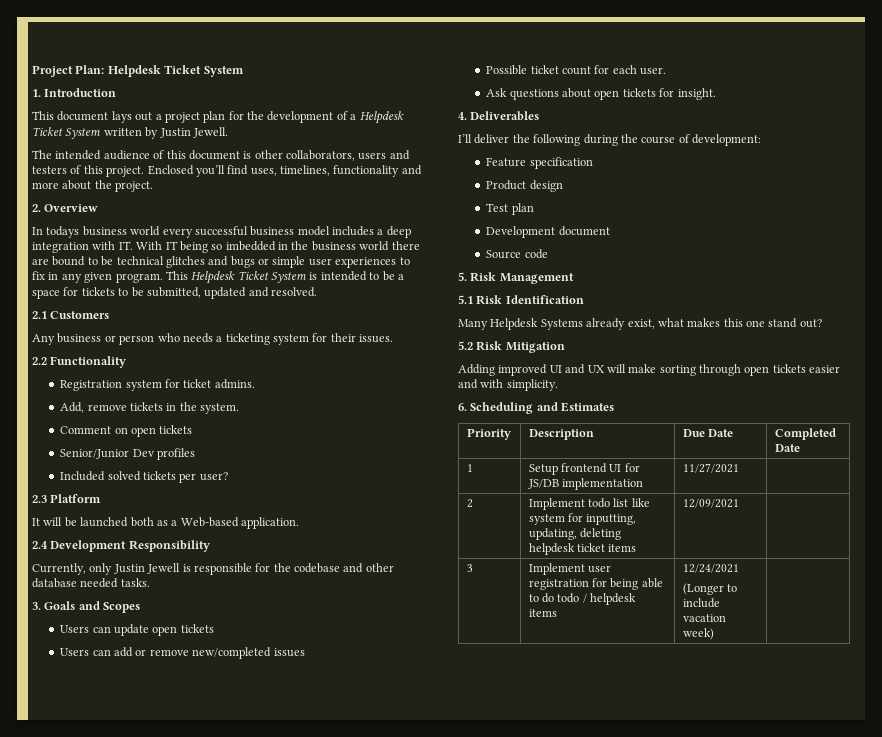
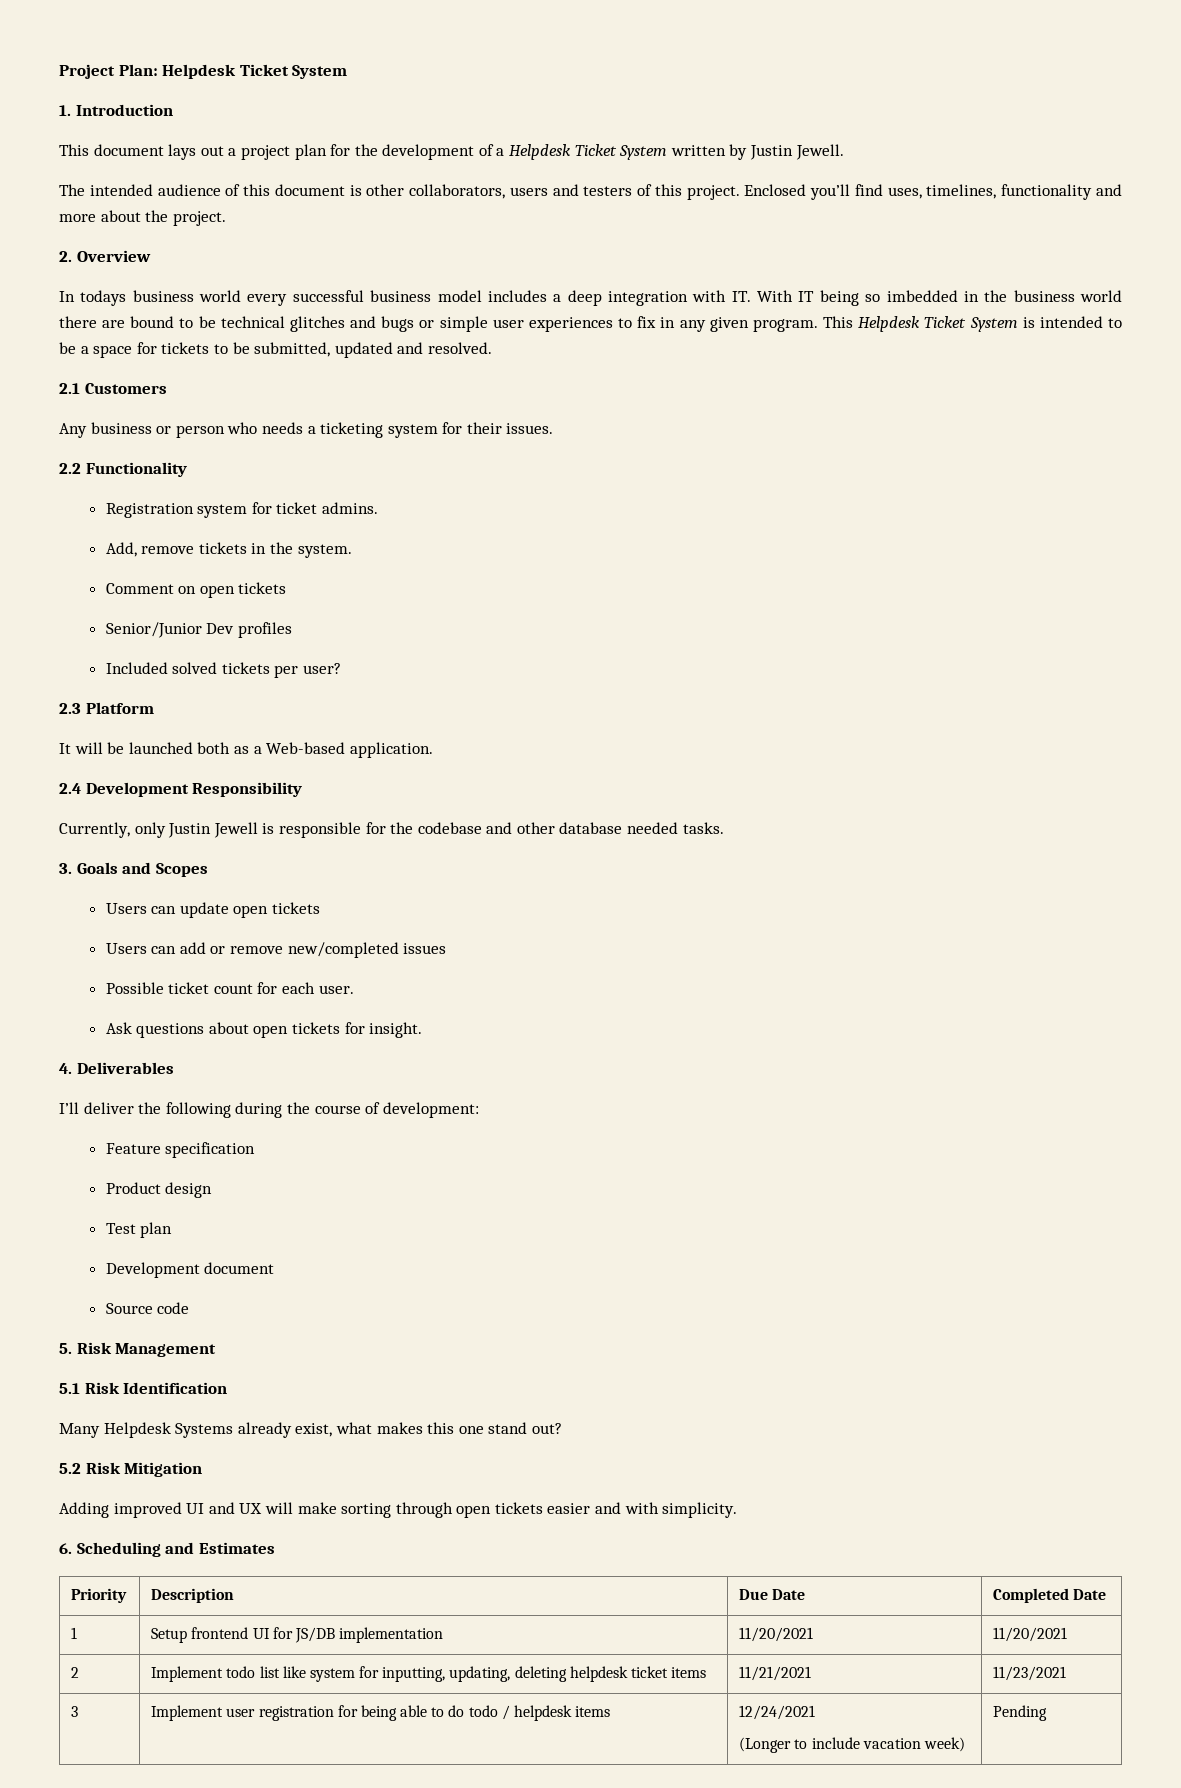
[682,463,739,473] 11/27/2021 | -> [739,1627,814,1642] [993,1627,1068,1642] 11/20/2021 | 11/20/2021
[682,499,739,508] 12/09/2021 | -> [739,1666,812,1681] [993,1666,1067,1681] 11/21/2021 | 11/23/2021
(714, 634) none -> [993,1705,1048,1721] Pending

